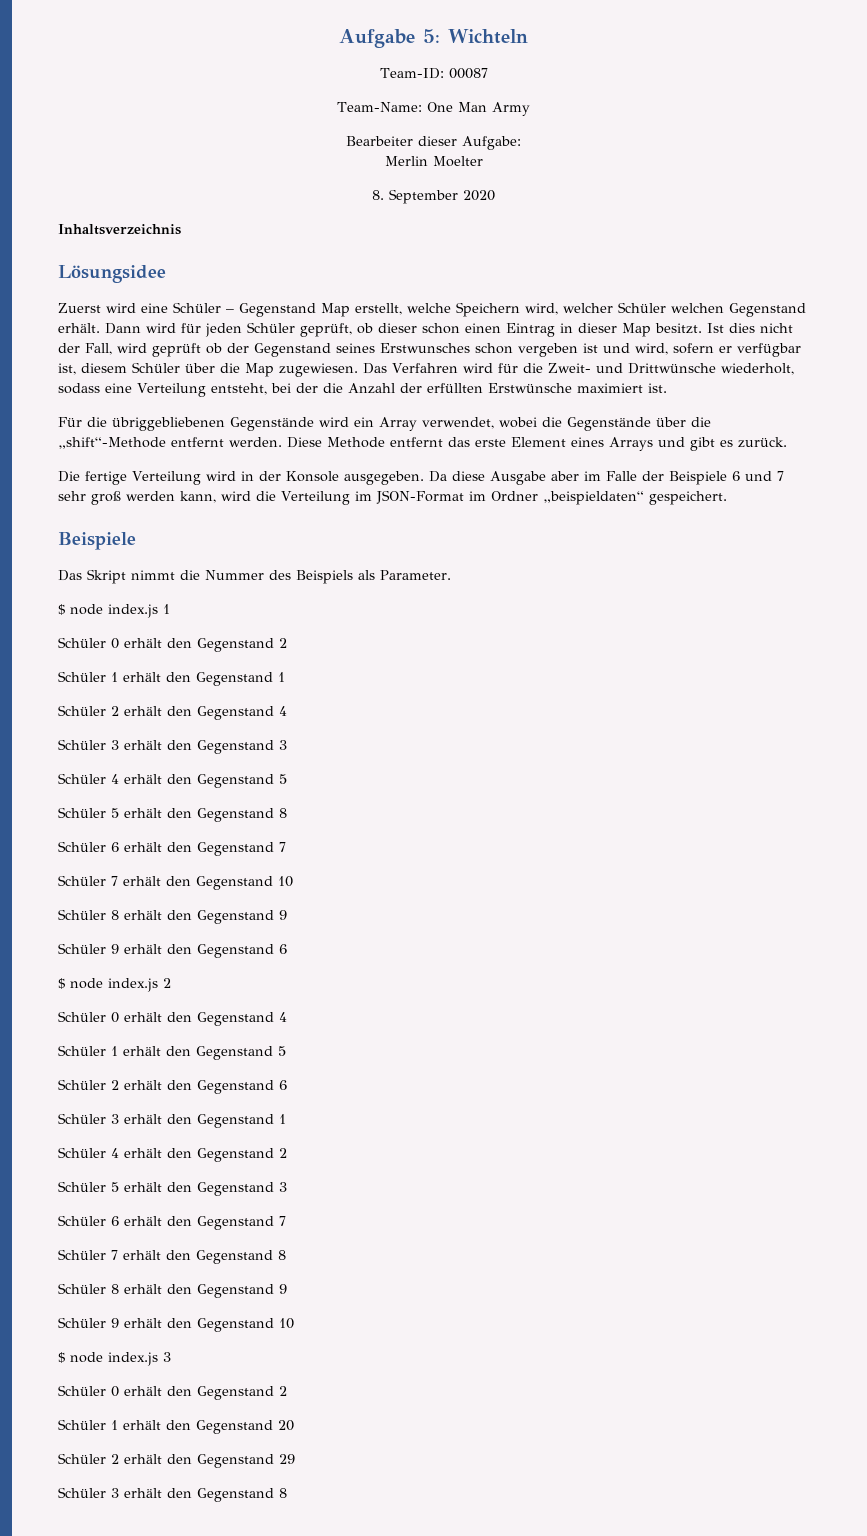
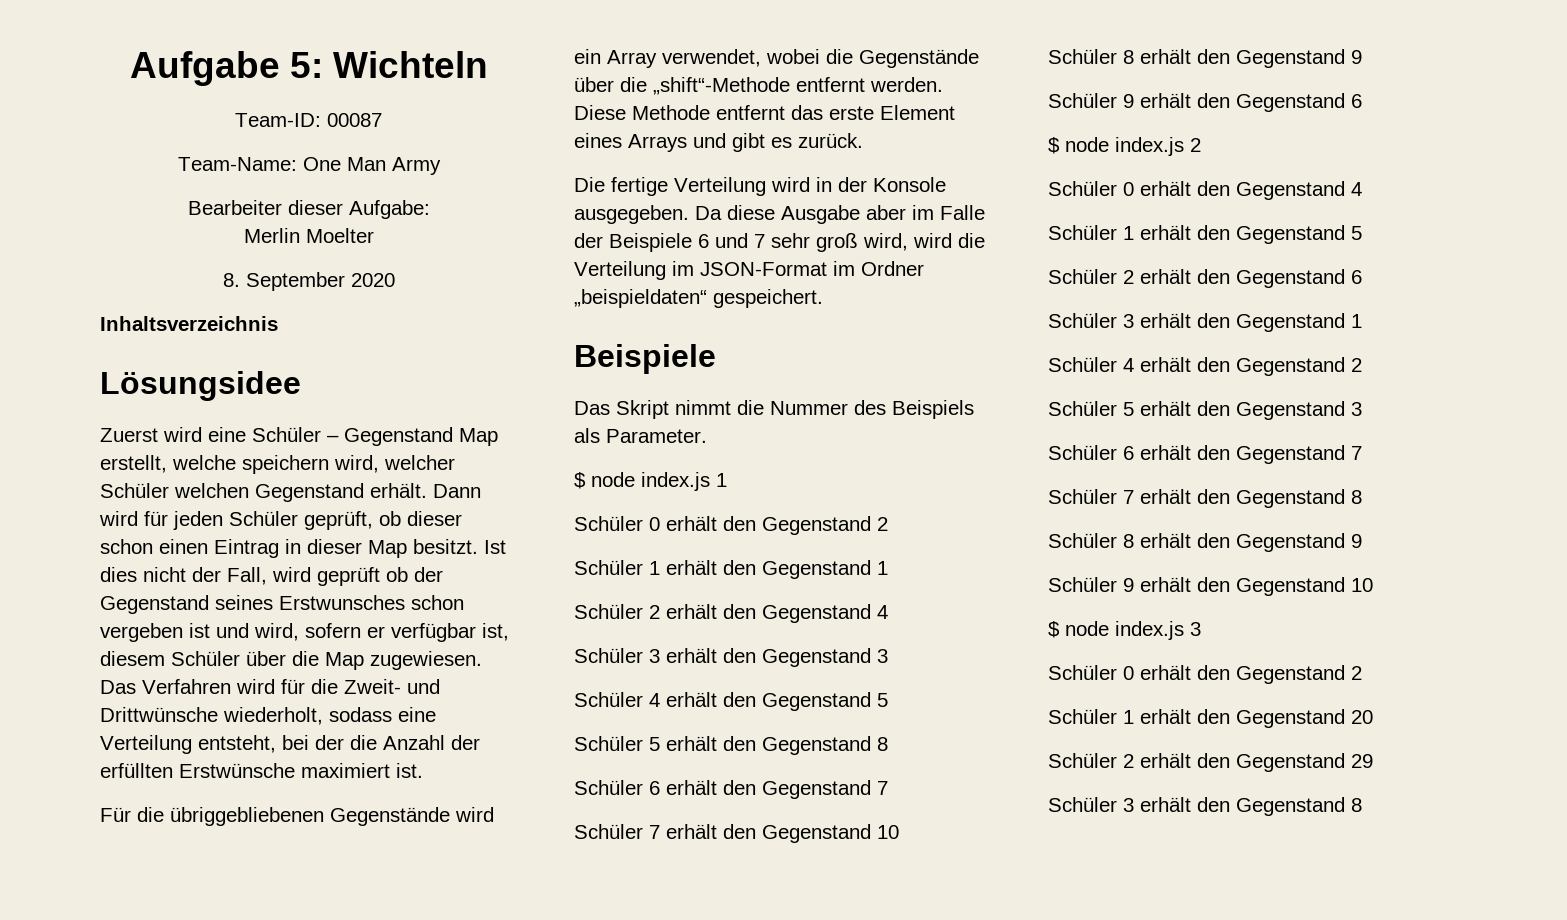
[456,302,520,317] Speichern -> [242,455,329,474] speichern
[126,491,216,503] werden kann, -> [863,233,908,251] wird,

